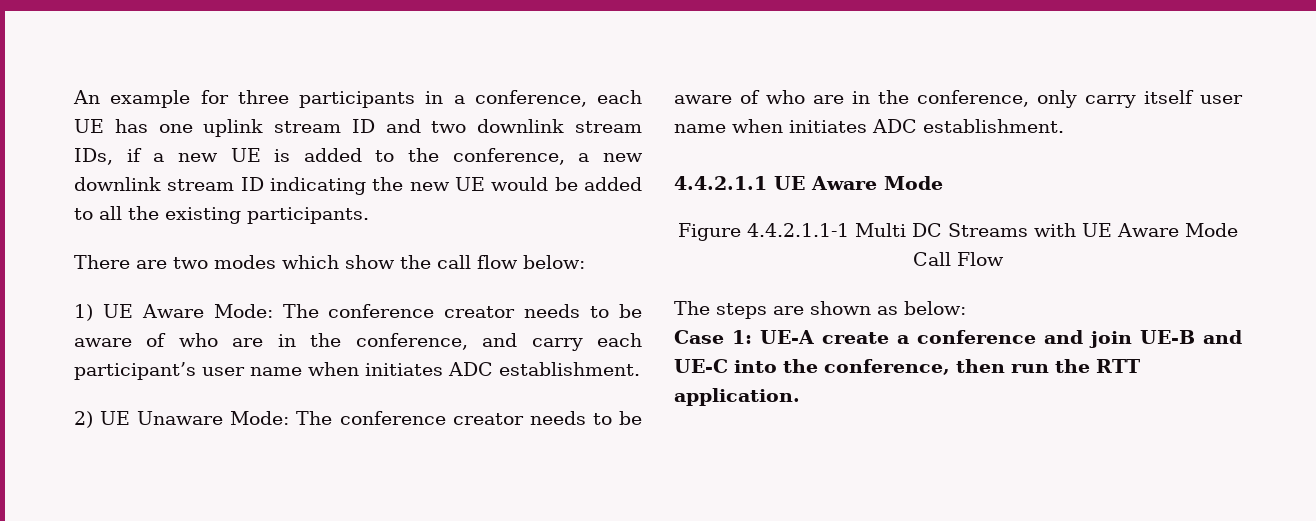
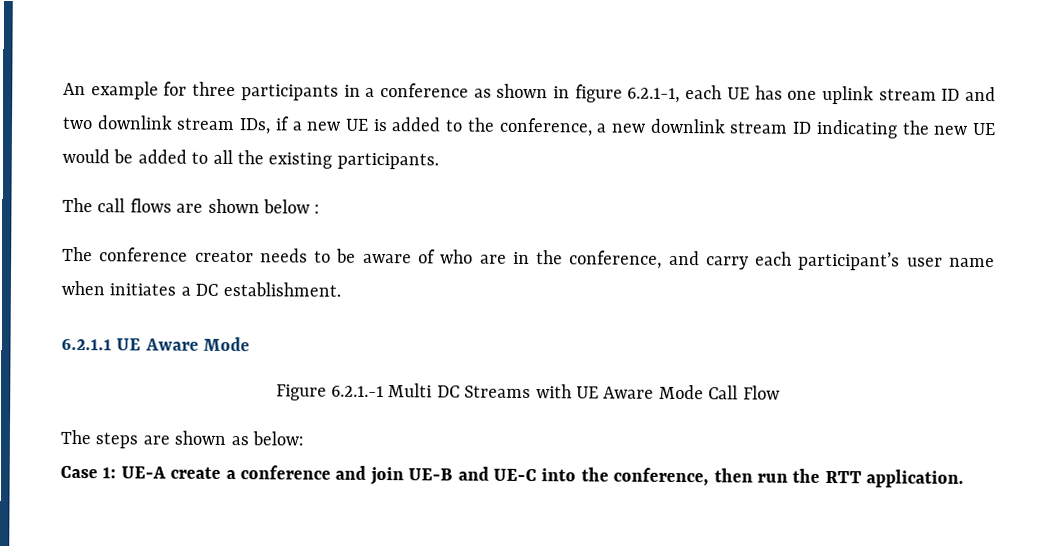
[474,90,587,107] conference, -> [379,83,681,104] conference as shown in figure 6.2.1-1,
[74,255,585,269] [74,304,273,321] There are two modes which show the call flow below: // 1) UE Aware Mode: -> [62,197,321,214] The call flows are shown below : //
[448,362,640,376] [74,411,642,428] [674,90,1243,108] [674,119,1064,133] [674,176,767,190] ADC establishment. // 2) UE Unaware Mode: The conference creator needs to be aware of who are in the conference, only carry itself user name when initiates ADC establishment. // 4.4.2.1.1 -> [180,281,341,297] [61,338,112,351] a DC establishment. // 6.2.1.1
[747,223,850,237] 4.4.2.1.1-1 -> [330,385,384,398] 6.2.1.-1

